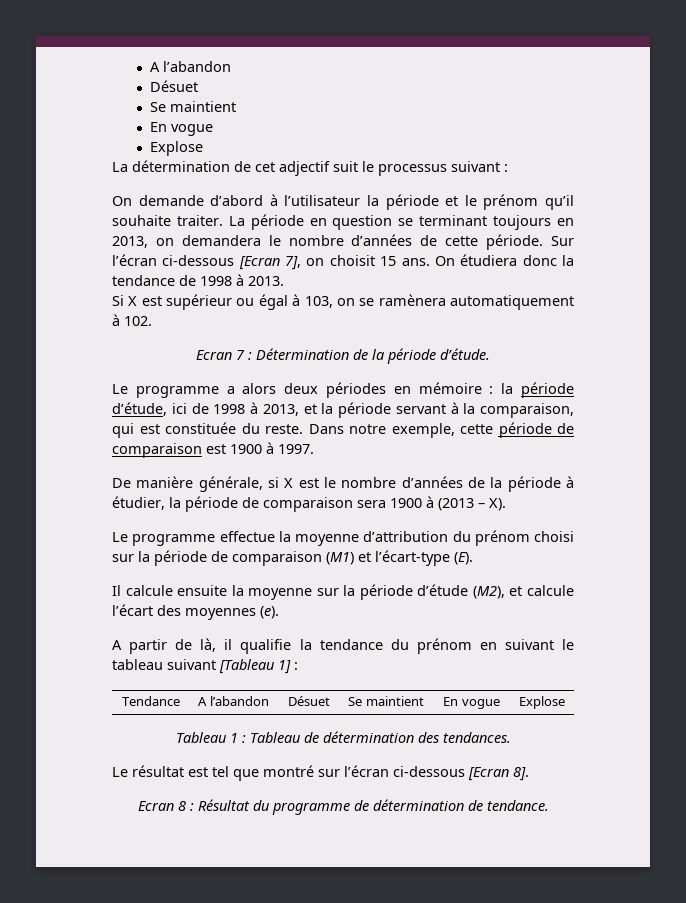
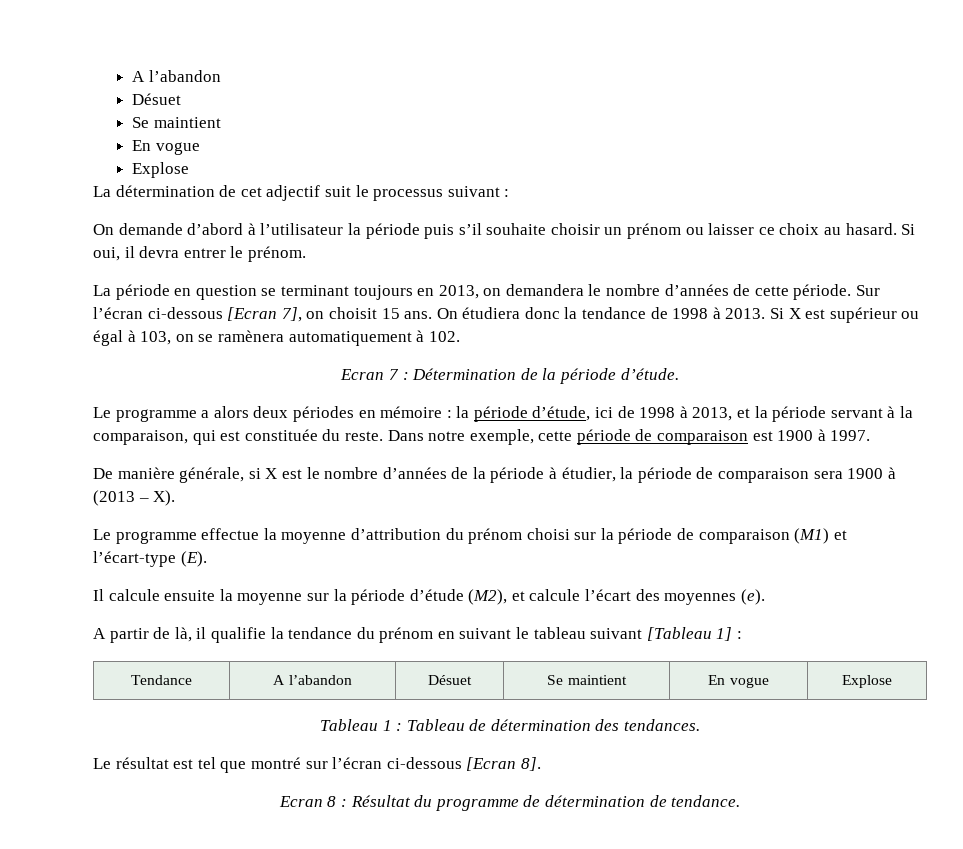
[445,194,575,210] [112,215,223,226] et le prénom qu’il souhaite traiter. -> [424,223,916,239] [93,246,306,262] puis s’il souhaite choisir un prénom ou laisser ce choix au hasard. Si oui, il devra entrer le prénom. //
(284, 281) // -> (766, 313) none

